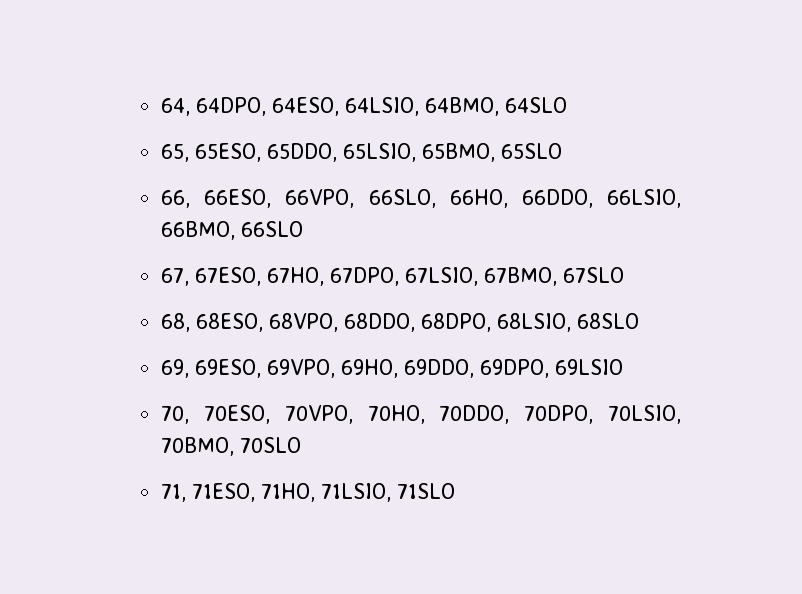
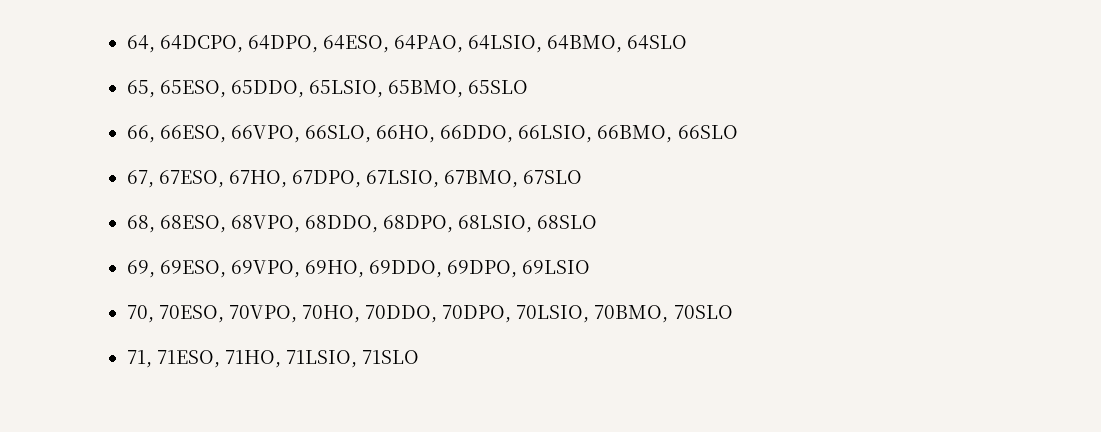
(191, 107) none -> [159,35,243,53] 64DCPO,
(340, 106) none -> [394,35,464,53] 64PAO,

